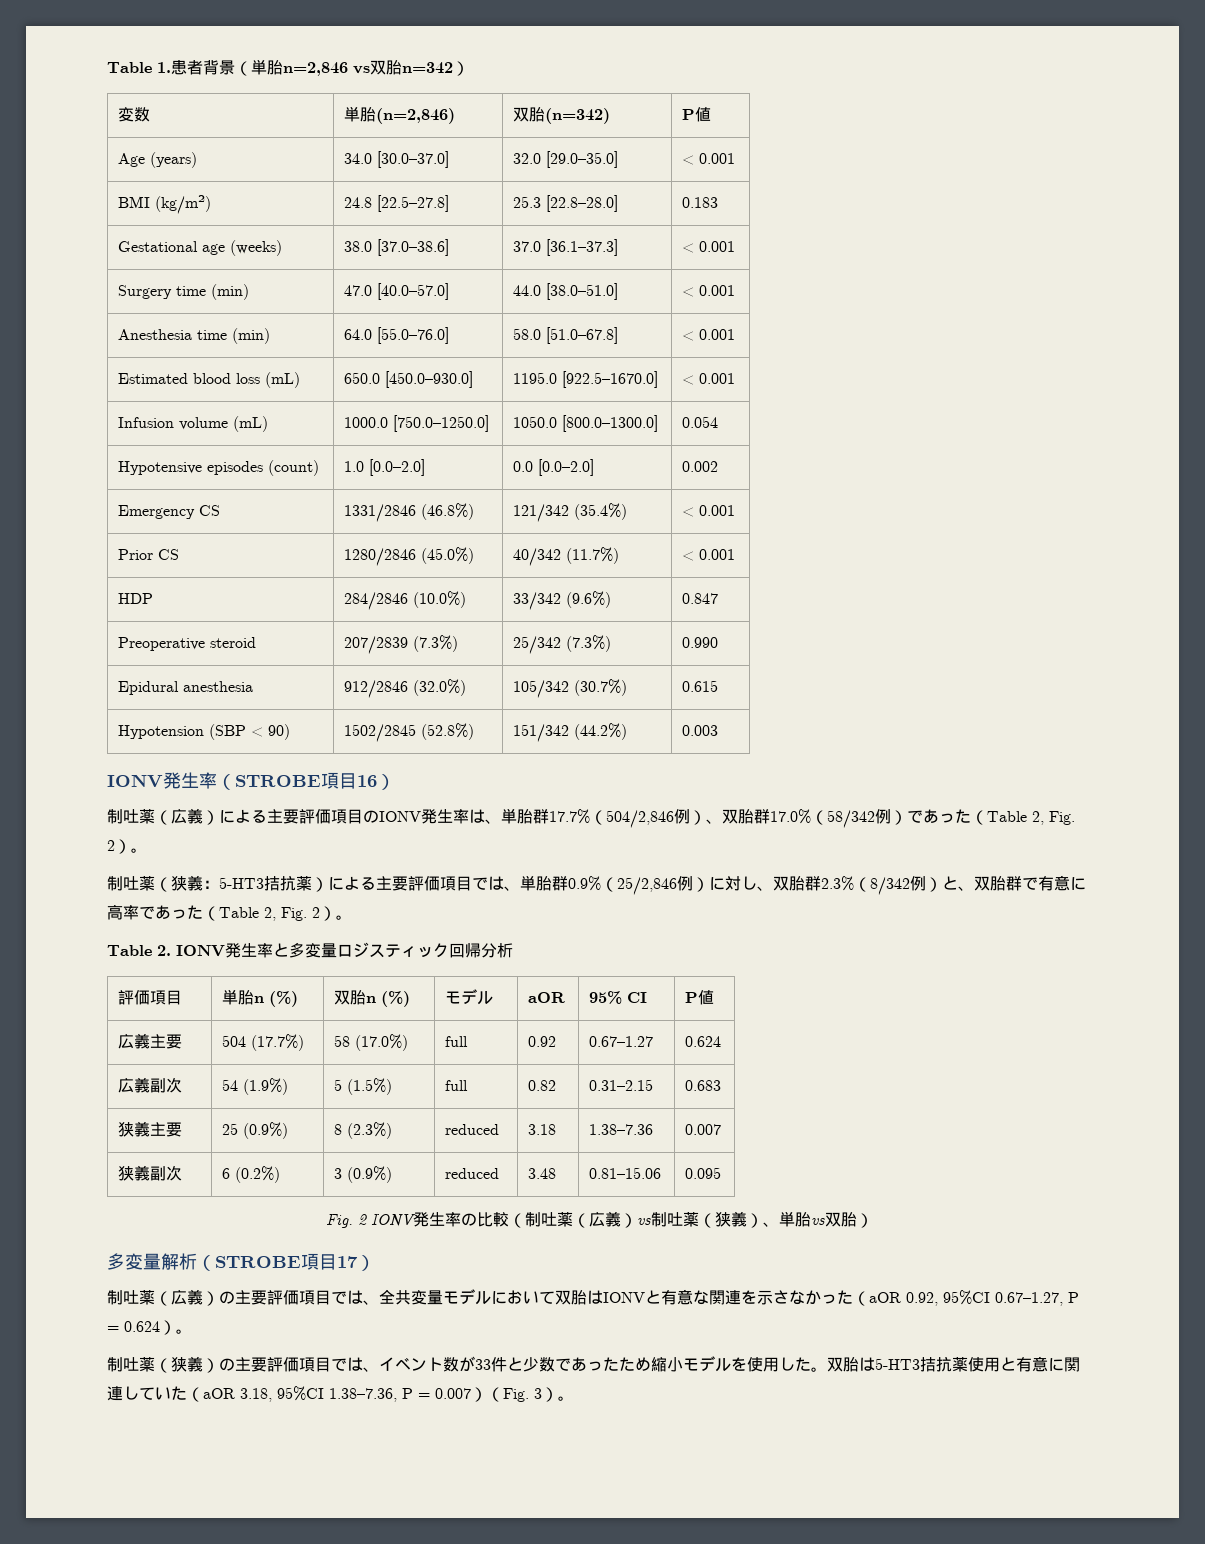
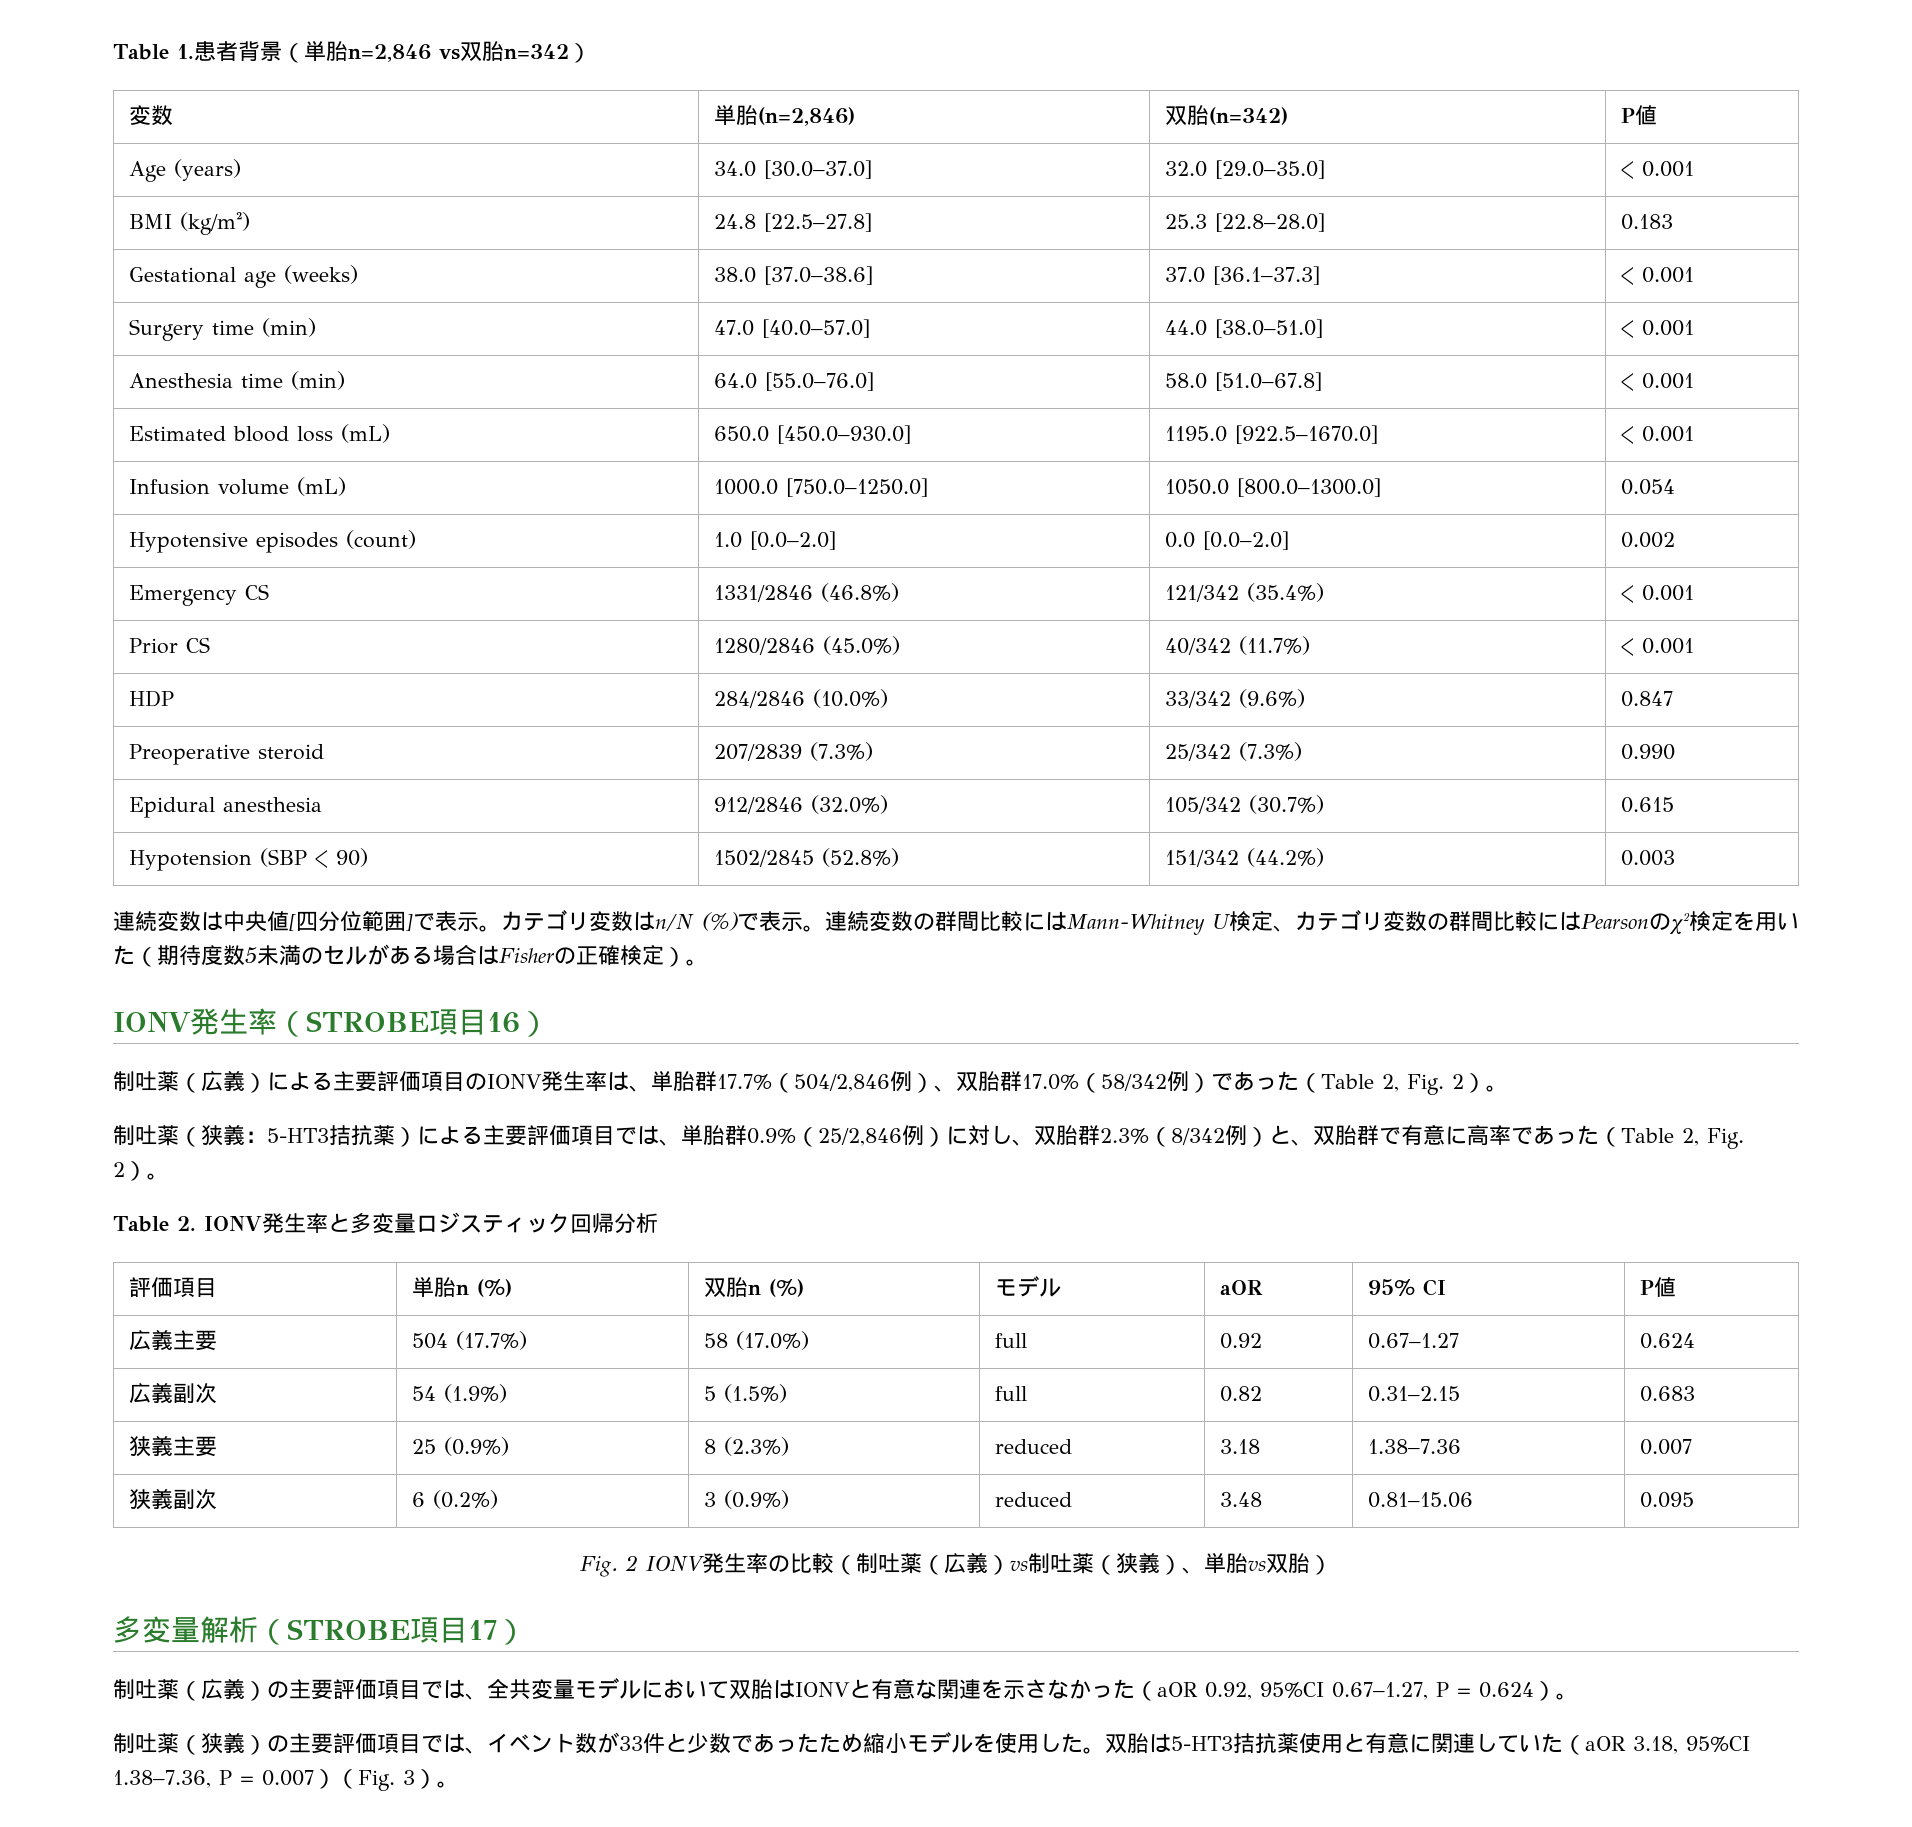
(719, 730) none -> [113,910,1799,935] [113,944,708,967] // 連続変数は中央値[四分位範囲]で表示。カテゴリ変数はn/N (%)で表示。連続変数の群間比較にはMann-Whitney U検定、カテゴリ変数の群間比較にはPearsonのχ²検定を用いた（期待度数5未満のセルがある場合はFisherの正確検定）。

